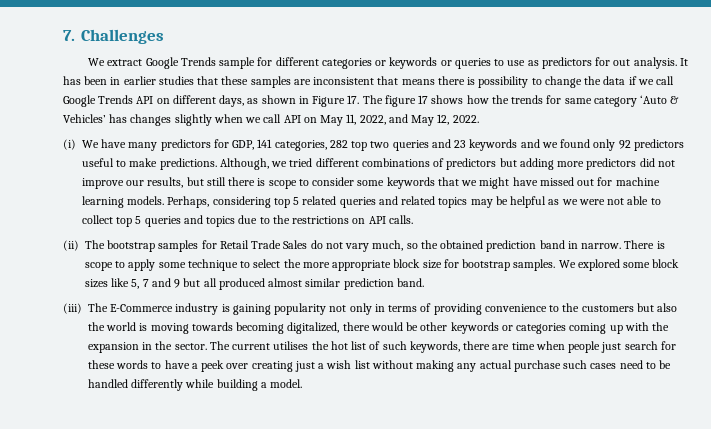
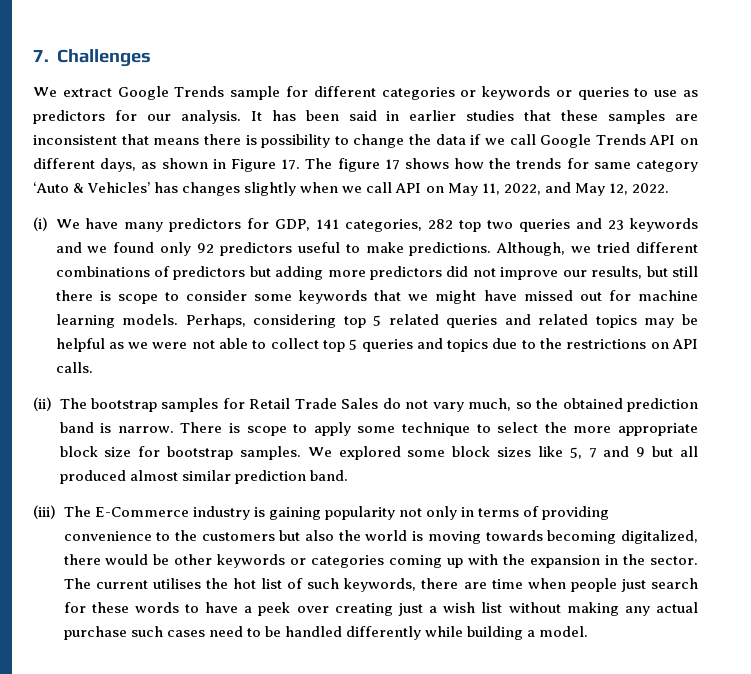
[613,59,631,66] out -> [146,114,171,121] our
(108, 80) none -> [348,110,377,121] said
[567,241,578,249] in -> [100,423,112,433] is

